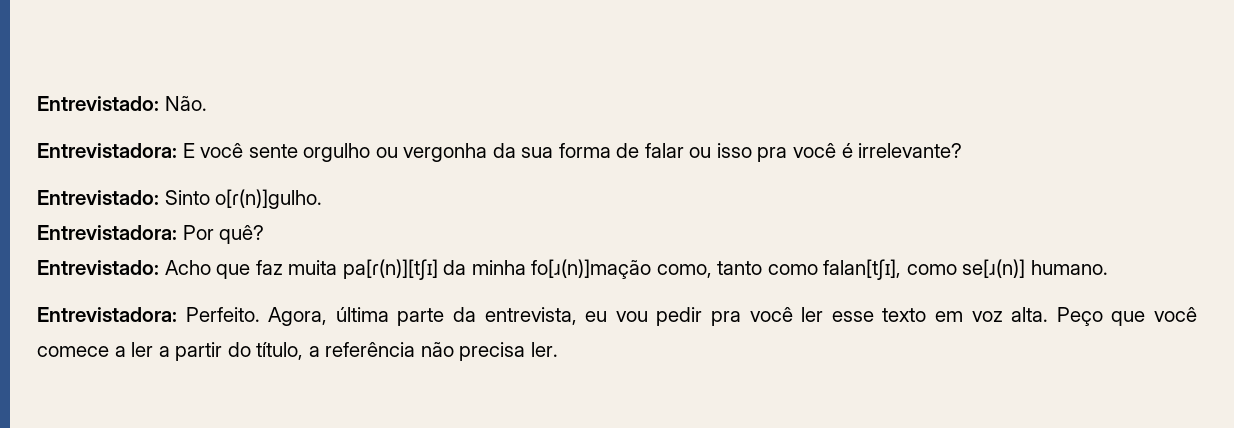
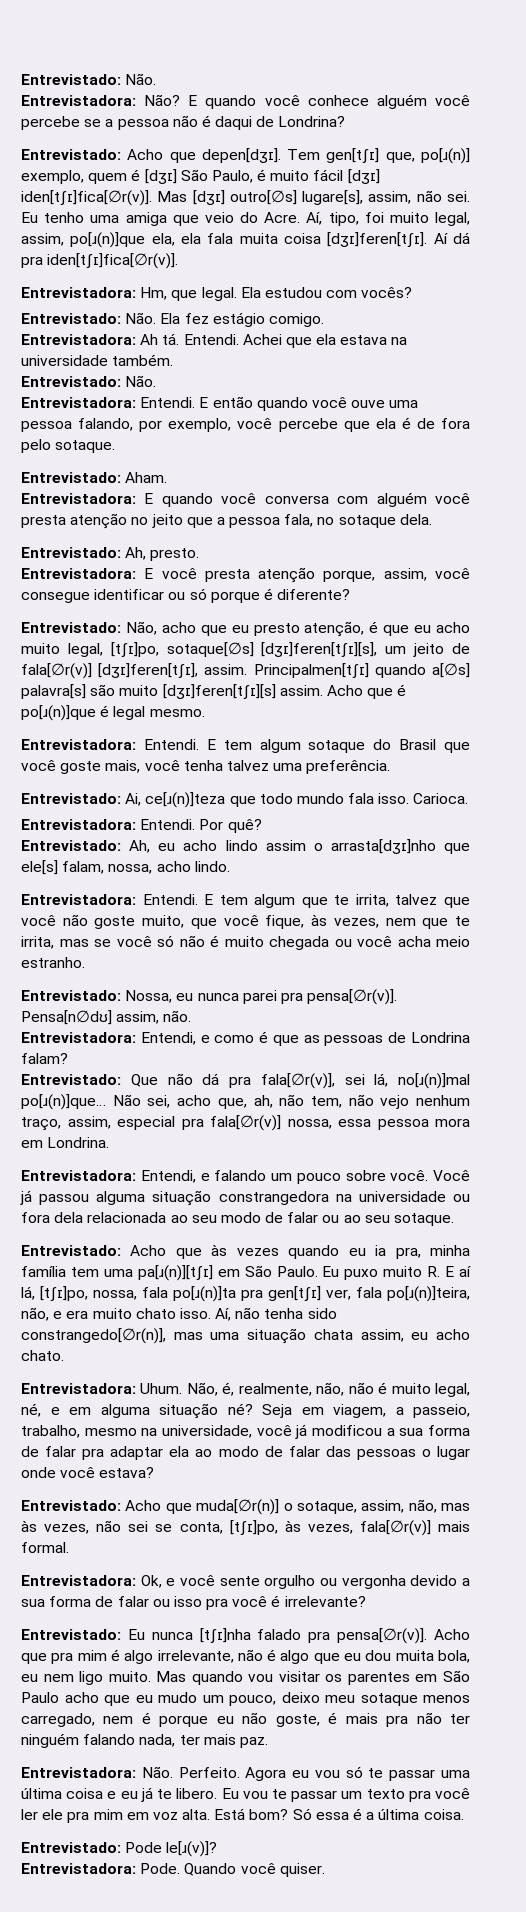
[37,96,207,111] [37,143,195,158] Entrevistado: Não. // Entrevistadora: E -> [21,73,157,85] [21,94,471,109] [21,115,346,130] [21,148,470,164] [21,169,380,184] [21,190,470,206] [21,212,471,226] [21,232,470,248] [21,253,179,269] [21,287,413,301] [21,312,324,327] [21,333,408,348] [21,354,174,366] [21,375,157,387] [21,396,419,411] [21,417,471,432] [21,439,116,453] [21,472,168,483] [21,492,470,507] [21,513,432,529] [21,547,200,561] [21,567,470,583] [21,588,351,603] [21,621,470,637] [21,642,470,657] [21,663,470,679] [21,684,407,699] [21,705,205,721] [21,739,470,753] [21,760,391,774] [21,792,469,808] [21,819,262,833] [21,839,470,854] [21,860,230,875] [21,894,470,908] [21,914,471,929] [21,935,470,950] [21,957,85,968] [21,989,398,1005] [21,1010,192,1025] [21,1031,470,1046] [21,1053,68,1064] [21,1073,470,1089] [21,1094,470,1110] [21,1115,470,1131] [21,1137,110,1148] [21,1170,470,1184] [20,1190,471,1206] [21,1212,455,1226] [21,1244,471,1259] [21,1265,472,1281] [21,1286,470,1302] [21,1307,337,1321] [21,1328,471,1344] [21,1350,64,1361] [21,1382,471,1397] [21,1403,470,1419] [21,1424,471,1439] [21,1446,470,1460] [21,1467,155,1478] [21,1499,470,1515] [21,1520,471,1536] [21,1542,69,1553] [21,1575,176,1588] Entrevistado: Não. // Entrevistadora: Não? E quando você conhece alguém você percebe se a pessoa não é daqui de Londrina? // Entrevistado: Acho que depen[dʒɪ]. Tem gen[tʃɪ] que, po[ɹ(n)] exemplo, quem é [dʒɪ] São Paulo, é muito fácil [dʒɪ] iden[tʃɪ]fica[∅r(v)]. Mas [dʒɪ] outro[∅s] lugare[s], assim, não sei. Eu tenho uma amiga que veio do Acre. Aí, tipo, foi muito legal, assim, po[ɹ(n)]que ela, ela fala muita coisa [dʒɪ]feren[tʃɪ]. Aí dá pra iden[tʃɪ]fica[∅r(v)]. // Entrevistadora: Hm, que legal. Ela estudou com vocês? // Entrevistado: Não. Ela fez estágio comigo. // Entrevistadora: Ah tá. Entendi. Achei que ela estava na universidade também. // Entrevistado: Não. // Entrevistadora: Entendi. E então quando você ouve uma pessoa falando, por exemplo, você percebe que ela é de fora pelo sotaque. // Entrevistado: Aham. // Entrevistadora: E quando você conversa com alguém você presta atenção no jeito que a pessoa fala, no sotaque dela. // Entrevistado: Ah, presto. // Entrevistadora: E você presta atenção porque, assim, você consegue identificar ou só porque é diferente? // Entrevistado: Não, acho que eu presto atenção, é que eu acho muito legal, [tʃɪ]po, sotaque[∅s] [dʒɪ]feren[tʃɪ][s], um jeito de fala[∅r(v)] [dʒɪ]feren[tʃɪ], assim. Principalmen[tʃɪ] quando a[∅s] palavra[s] são muito [dʒɪ]feren[tʃɪ][s] assim. Acho que é po[ɹ(n)]que é legal mesmo. // Entrevistadora: Entendi. E tem algum sotaque do Brasil que você goste mais, você tenha talvez uma preferência. // Entrevistado: Ai, ce[ɹ(n)]teza que todo mundo fala isso. Carioca. // Entrevistadora: Entendi. Por quê? // Entrevistado: Ah, eu acho lindo assim o arrasta[dʒɪ]nho que ele[s] falam, nossa, acho lindo. // Entrevistadora: Entendi. E tem algum que te irrita, talvez que você não goste muito, que você fique, às vezes, nem que te irrita, mas se você só não é muito chegada ou você acha meio estranho. // Entrevistado: Nossa, eu nunca parei pra pensa[∅r(v)]. Pensa[n∅dʊ] assim, não. // Entrevistadora: Entendi, e como é que as pessoas de Londrina falam? // Entrevistado: Que não dá pra fala[∅r(v)], sei lá, no[ɹ(n)]mal po[ɹ(n)]que… Não sei, acho que, ah, não tem, não vejo nenhum traço, assim, especial pra fala[∅r(v)] nossa, essa pessoa mora em Londrina. // Entrevistadora: Entendi, e falando um pouco sobre você. Você já passou alguma situação constrangedora na universidade ou fora dela relacionada ao seu modo de falar ou ao seu sotaque. // Entrevistado: Acho que às vezes quando eu ia pra, minha família tem uma pa[ɹ(n)][tʃɪ] em São Paulo. Eu puxo muito R. E aí lá, [tʃɪ]po, nossa, fala po[ɹ(n)]ta pra gen[tʃɪ] ver, fala po[ɹ(n)]teira, não, e era muito chato isso. Aí, não tenha sido constrangedo[∅r(n)], mas uma situação chata assim, eu acho chato. // Entrevistadora: Uhum. Não, é, realmente, não, não é muito legal, né, e em alguma situação né? Seja em viagem, a passeio, trabalho, mesmo na universidade, você já modificou a sua forma de falar pra adaptar ela ao modo de falar das pessoas o lugar onde você estava? // Entrevistado: Acho que muda[∅r(n)] o sotaque, assim, não, mas às vezes, não sei se conta, [tʃɪ]po, às vezes, fala[∅r(v)] mais formal. // Entrevistadora: Ok, e
[492,143,516,158] da -> [410,1575,471,1586] devido a
[164,189,323,209] [37,225,265,244] [37,259,1109,280] [37,307,1198,326] [37,342,558,361] Sinto o[ɾ(n)]gulho. // Entrevistadora: Por quê? // Entrevistado: Acho que faz muita pa[ɾ(n)][tʃɪ] da minha fo[ɹ(n)]mação como, tanto como falan[tʃɪ], como se[ɹ(n)] humano. // Entrevistadora: Perfeito. Agora, última parte da entrevista, eu vou pedir pra você ler esse texto em voz alta. Peço que você comece a ler a partir do título, a referência não precisa ler. -> [127,1628,470,1644] [21,1649,470,1664] [21,1670,470,1685] [21,1692,470,1706] [21,1712,470,1727] [21,1733,268,1748] [21,1766,470,1781] [21,1787,471,1802] [21,1808,464,1823] [21,1841,218,1857] [21,1863,325,1877] Eu nunca [tʃɪ]nha falado pra pensa[∅r(v)]. Acho que pra mim é algo irrelevante, não é algo que eu dou muita bola, eu nem ligo muito. Mas quando vou visitar os parentes em São Paulo acho que eu mudo um pouco, deixo meu sotaque menos carregado, nem é porque eu não goste, é mais pra não ter ninguém falando nada, ter mais paz. // Entrevistadora: Não. Perfeito. Agora eu vou só te passar uma última coisa e eu já te libero. Eu vou te passar um texto pra você ler ele pra mim em voz alta. Está bom? Só essa é a última coisa. // Entrevistado: Pode le[ɹ(v)]? // Entrevistadora: Pode. Quando você quiser.

